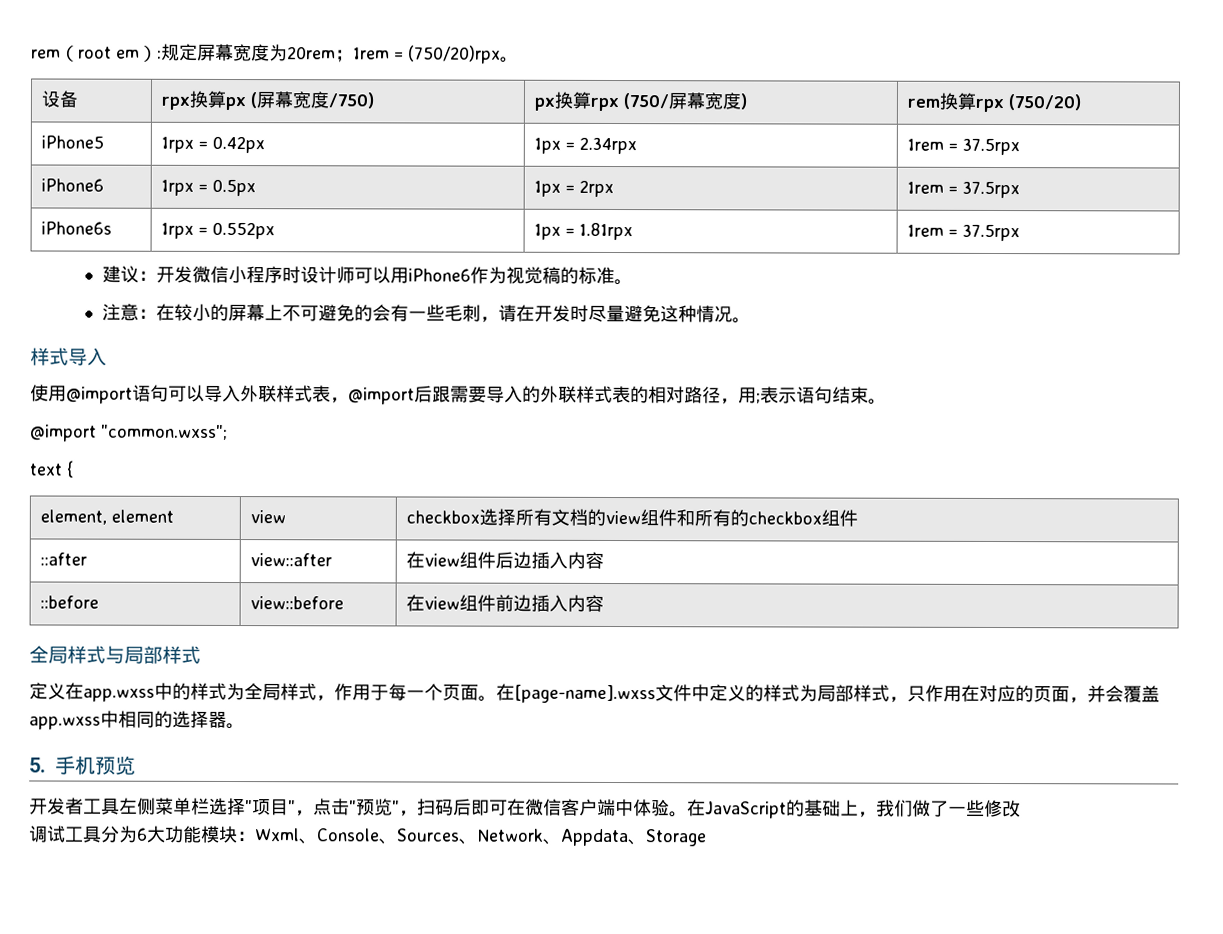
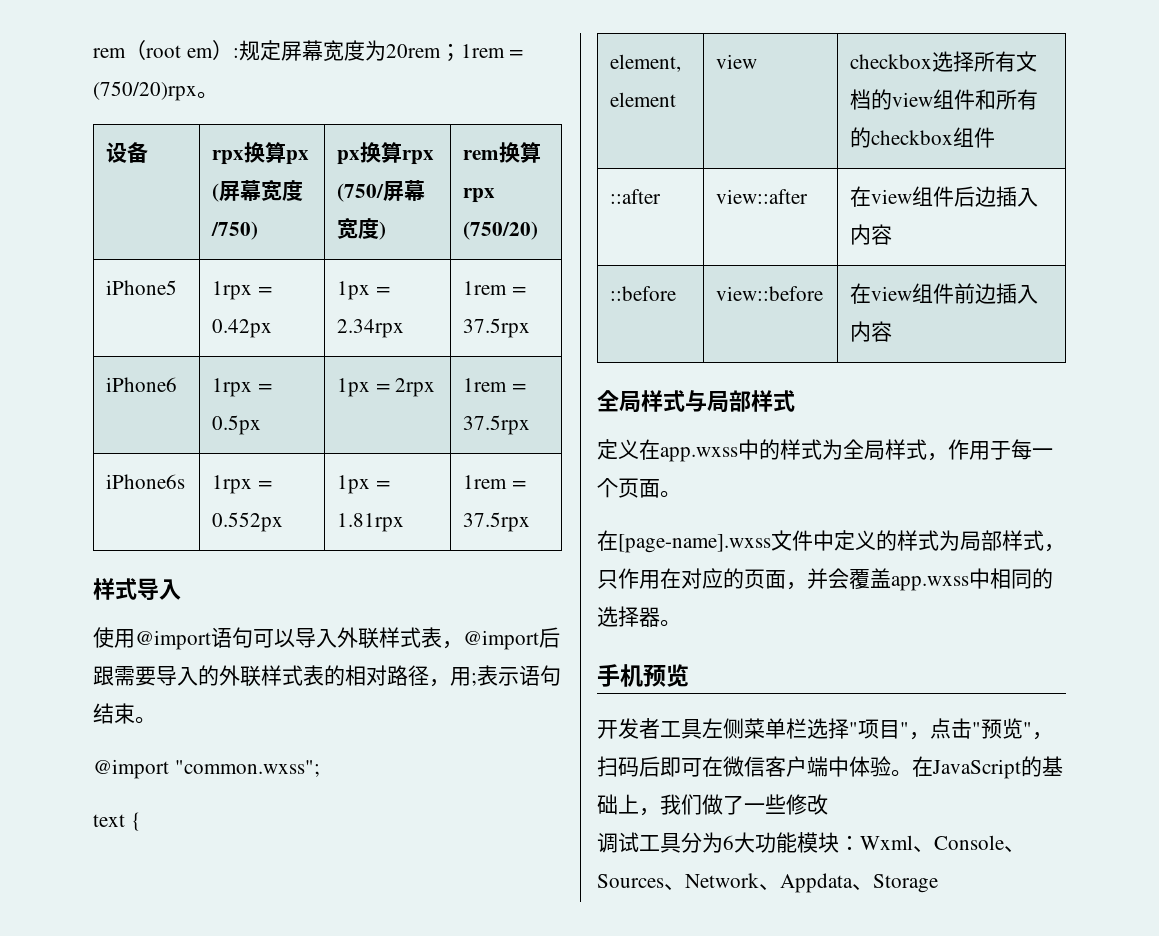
[101,265,633,286] [101,303,751,324] // 建议：开发微信小程序时设计师可以用iPhone6作为视觉稿的标准。 // 注意：在较小的屏幕上不可避免的会有一些毛刺，请在开发时尽量避免这种情况。 -> (531, 522) none
(497, 698) none -> (681, 494) //
[29,757,46,773] 5. -> (681, 623) none

